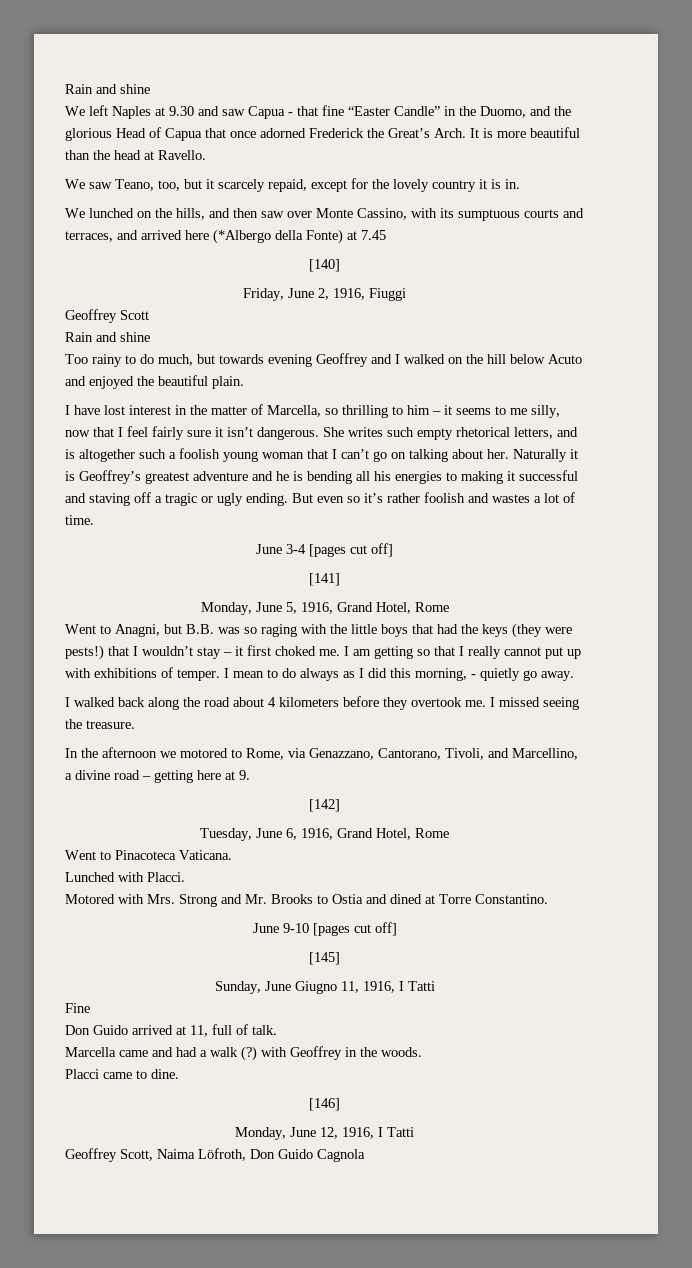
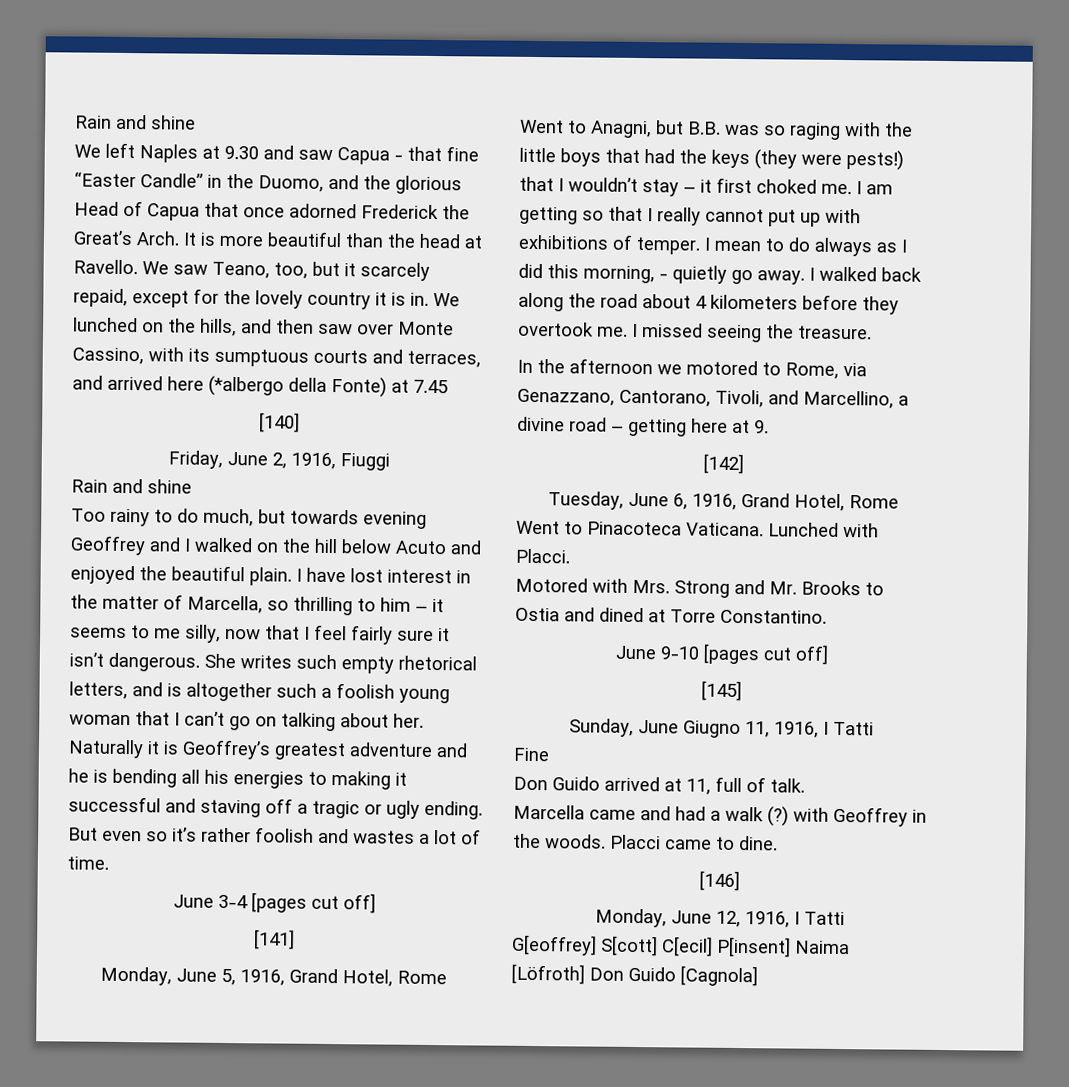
(206, 155) // -> (138, 267) none
(520, 184) // -> (429, 299) none
[213,229,271,244] (*Albergo -> [208,375,284,397] (*albergo
[65,309,149,323] // Geoffrey Scott -> (390, 462) none
(244, 382) // -> (292, 576) none
(574, 676) // -> (805, 277) none
(232, 855) // -> (764, 529) none
(422, 1052) // -> (606, 841) none
[65,1148,365,1162] Geoffrey Scott, Naima Löfroth, Don Guido Cagnola -> [511,934,850,958] [511,963,758,987] G[eoffrey] S[cott] C[ecil] P[insent] Naima [Löfroth] Don Guido [Cagnola]

